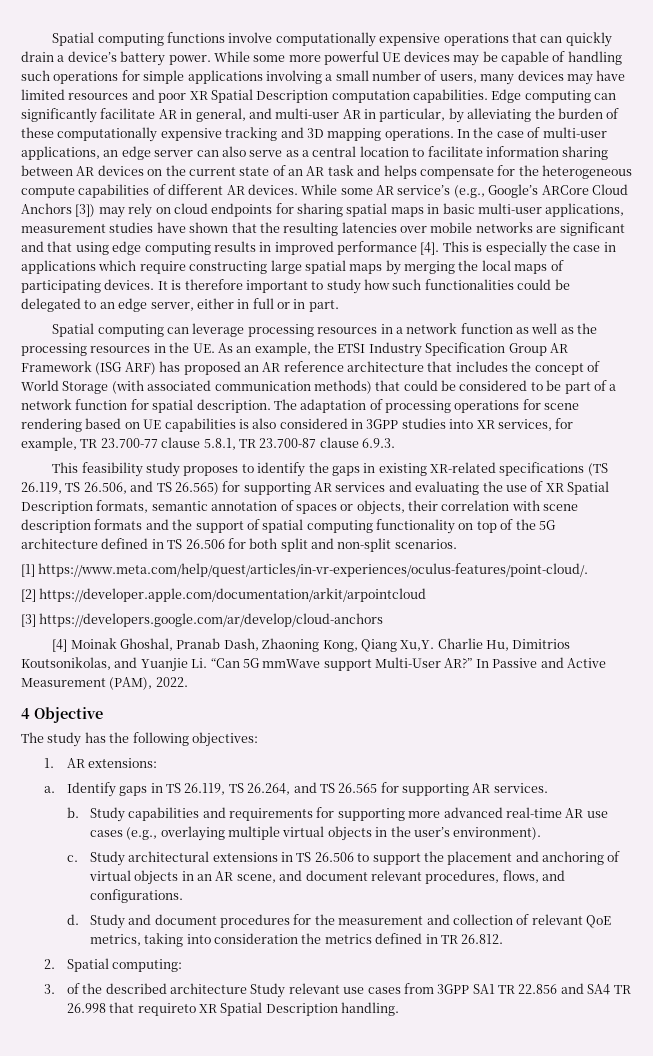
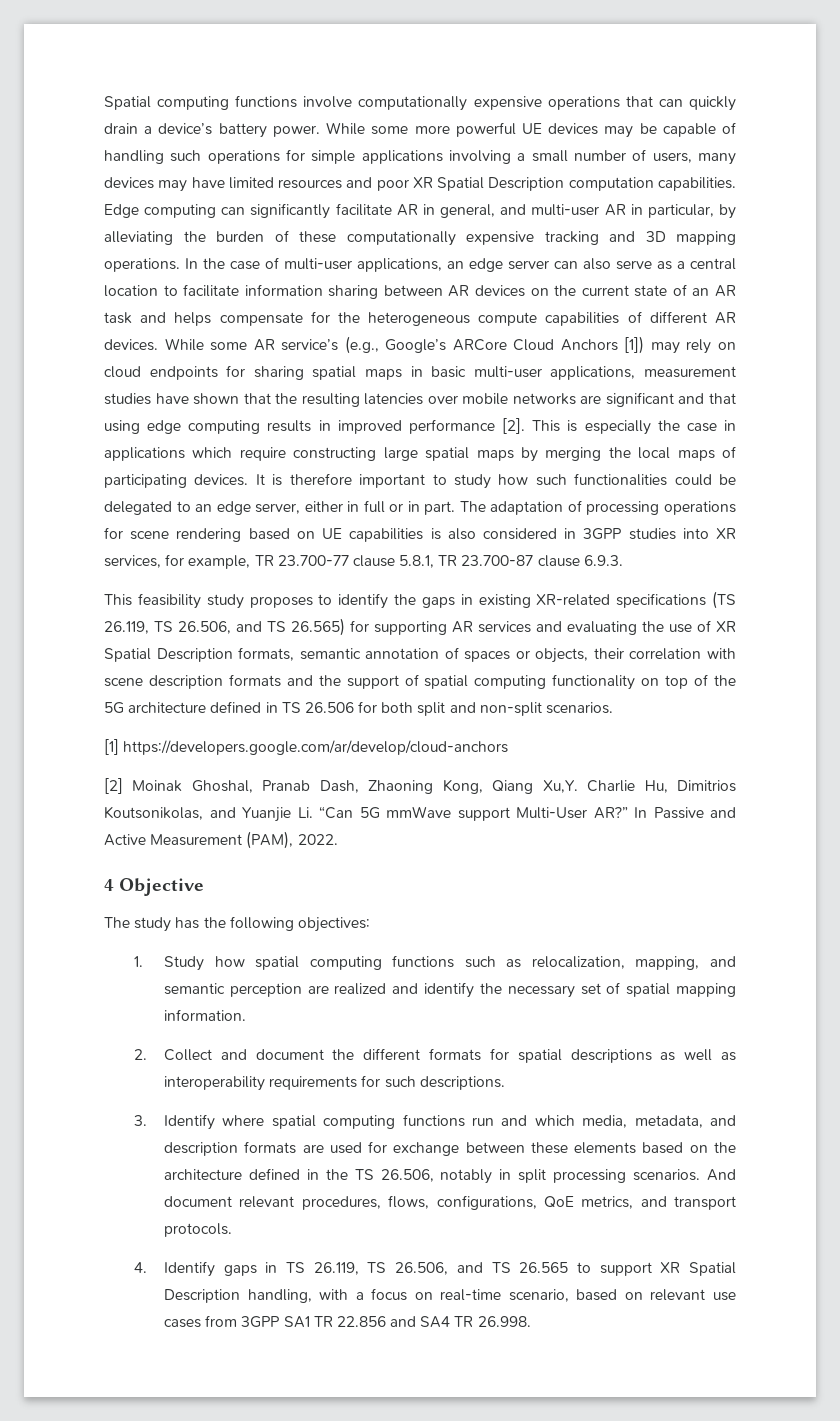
[75,204,96,217] [3]) -> [624,336,645,354] [1])
[420,242,440,255] [4]. -> [502,418,526,434] [2].
[52,323,598,337] [21,342,568,357] [21,361,600,375] [21,380,617,394] [21,399,271,413] // Spatial computing can leverage processing resources in a network function as well as the processing resources in the UE. As an example, the ETSI Industry Specification Group AR Framework (ISG ARF) has proposed an AR reference architecture that includes the concept of World Storage (with associated communication methods) that could be considered to be part of a network function for spatial description. -> (456, 508) none
[38,563,589,577] https://www.meta.com/help/quest/articles/in-vr-experiences/oculus-features/point-cloud/. -> [123,740,509,755] https://developers.google.com/ar/develop/cloud-anchors
[39,588,427,602] [21,613,384,627] [52,639,68,652] https://developer.apple.com/documentation/arkit/arpointcloud // [3] https://developers.google.com/ar/develop/cloud-anchors // [4] -> (123, 786) none
[66,758,158,768] [43,786,55,793] AR extensions: // a. -> [163,955,736,971] [163,982,736,998] [163,1009,246,1021] [133,1048,736,1063] [163,1075,505,1091] [133,1114,736,1130] [163,1141,736,1156] [163,1168,736,1184] [163,1195,736,1210] [163,1223,232,1237] [133,1262,147,1273] Study how spatial computing functions such as relocalization, mapping, and semantic perception are realized and identify the necessary set of spatial mapping information. // 2. Collect and document the different formats for spatial descriptions as well as interoperability requirements for such descriptions. // 3. Identify where spatial computing functions run and which media, metadata, and description formats are used for exchange between these elements based on the architecture defined in the TS 26.506, notably in split processing scenarios. And document relevant procedures, flows, configurations, QoE metrics, and transport protocols. // 4.
[247,783,291,795] 26.264, -> [395,1262,449,1275] 26.506,
[380,782,548,796] [66,807,608,822] [89,826,542,841] [66,851,621,866] [88,870,566,885] [89,889,183,903] [66,914,612,929] [89,933,504,947] [43,958,183,972] [43,983,286,998] for supporting AR services. // b. Study capabilities and requirements for supporting more advanced real-time AR use cases (e.g., overlaying multiple virtual objects in the user’s environment). // c. Study architectural extensions in TS 26.506 to support the placement and anchoring of virtual objects in an AR scene, and document relevant procedures, flows, and configurations. // d. Study and document procedures for the measurement and collection of relevant QoE metrics, taking into consideration the metrics defined in TR 26.812. // 2. Spatial computing: // 3. of the described architecture Study -> [576,1262,736,1276] [163,1288,643,1303] to support XR Spatial Description handling, with a focus on real-time scenario, based on
[66,1002,400,1016] 26.998 that requireto XR Spatial Description handling. -> [477,1316,531,1327] 26.998.

